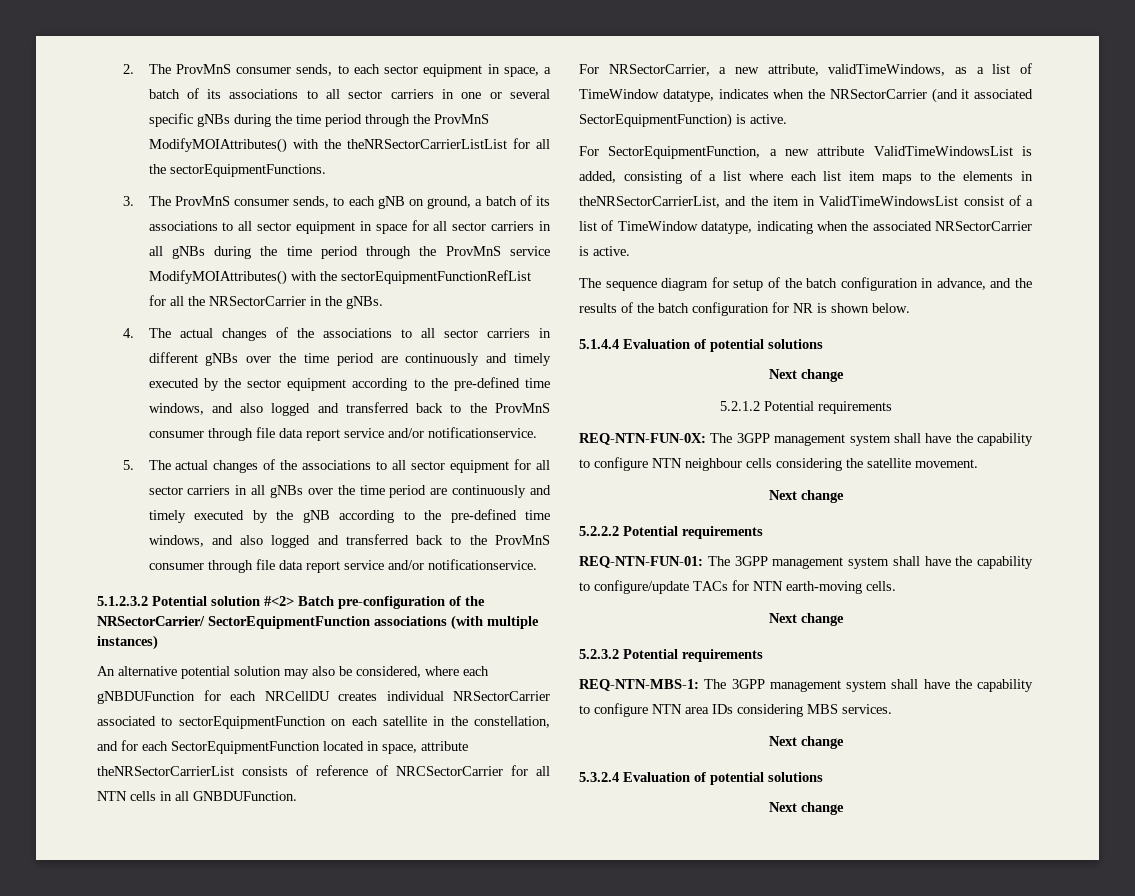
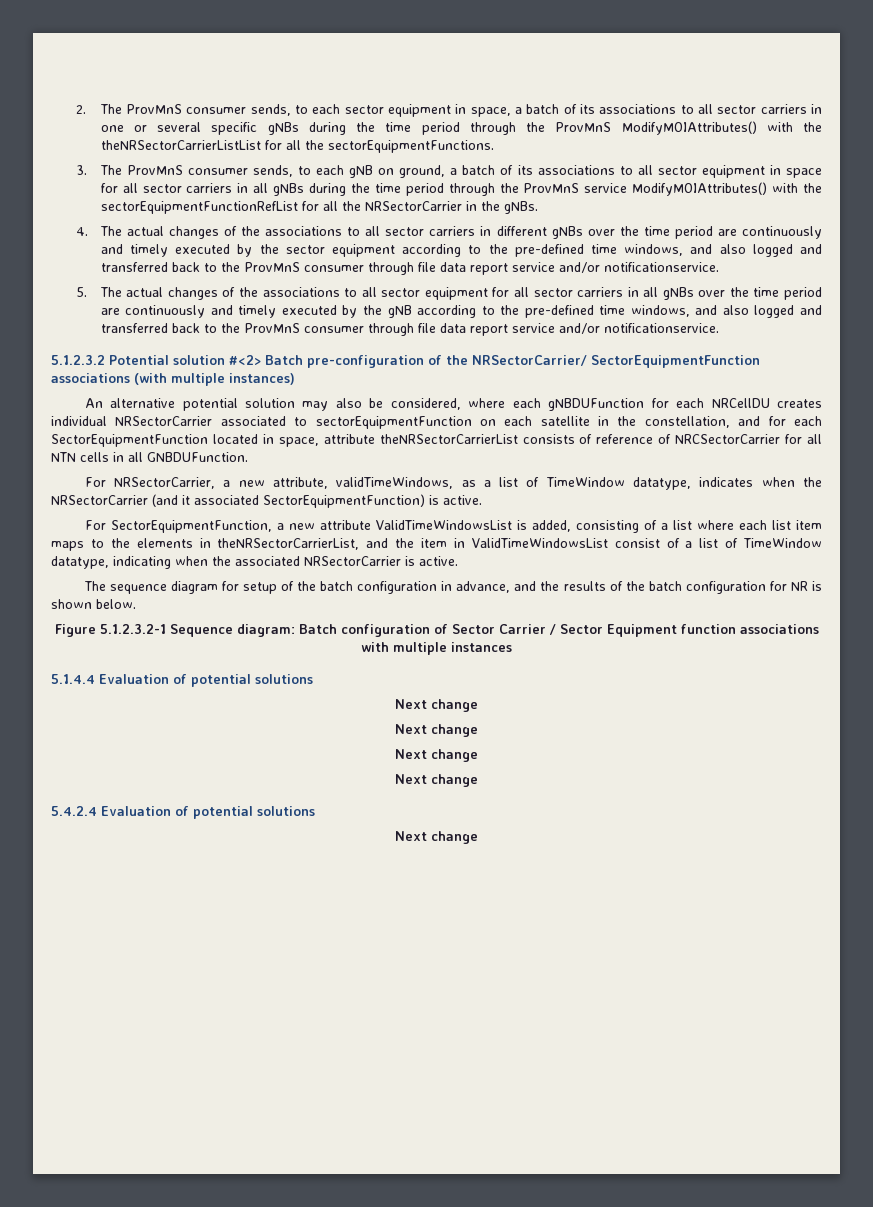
(910, 308) none -> [54,624,819,637] [361,642,512,655] // Figure 5.1.2.3.2-1 Sequence diagram: Batch configuration of Sector Carrier / Sector Equipment function associations with multiple instances
[719,401,892,414] [579,433,1033,446] [579,457,978,471] [768,490,844,503] [579,526,763,539] [579,556,1033,569] [579,580,896,594] [768,613,844,626] [579,649,763,662] [579,679,1033,692] [579,703,892,717] [768,736,844,749] [579,772,619,782] 5.2.1.2 Potential requirements // REQ-NTN-FUN-0X: The 3GPP management system shall have the capability to configure NTN neighbour cells considering the satellite movement. // Next change // 5.2.2.2 Potential requirements // REQ-NTN-FUN-01: The 3GPP management system shall have the capability to configure/update TACs for NTN earth-moving cells. // Next change // 5.2.3.2 Potential requirements // REQ-NTN-MBS-1: The 3GPP management system shall have the capability to configure NTN area IDs considering MBS services. // Next change // 5.3.2.4 -> [395,724,478,737] [395,749,478,762] [395,774,478,787] [51,806,97,816] Next change // Next change // Next change // 5.4.2.4

